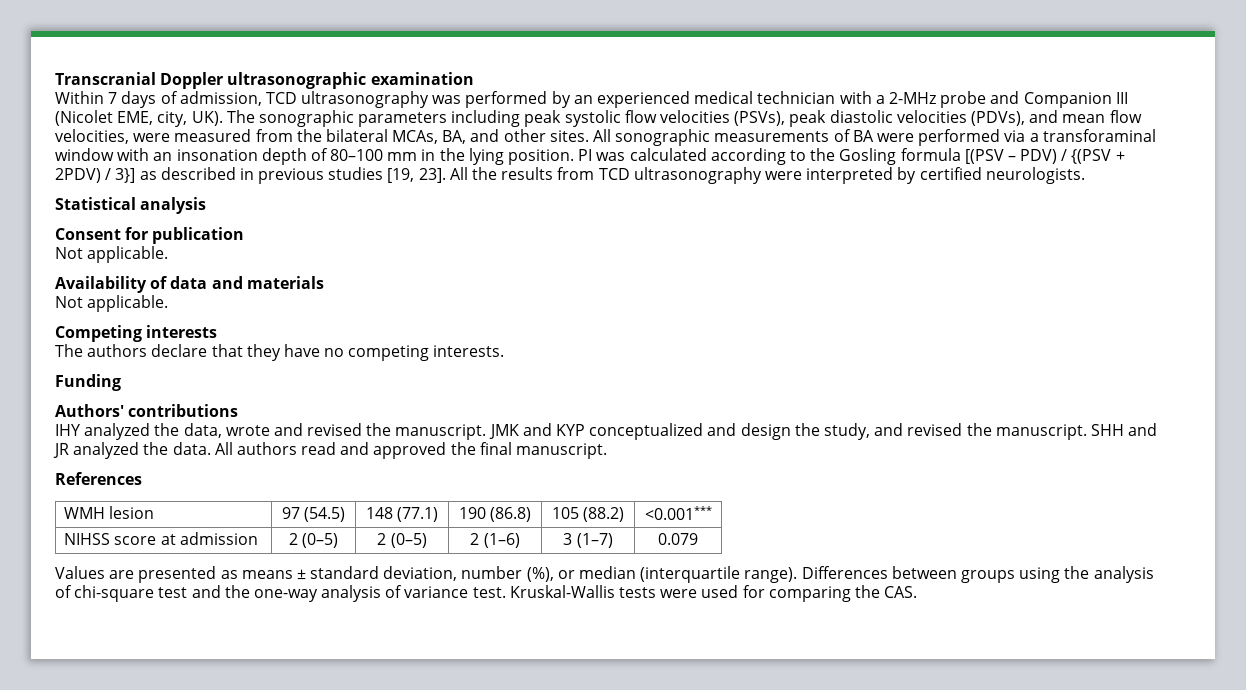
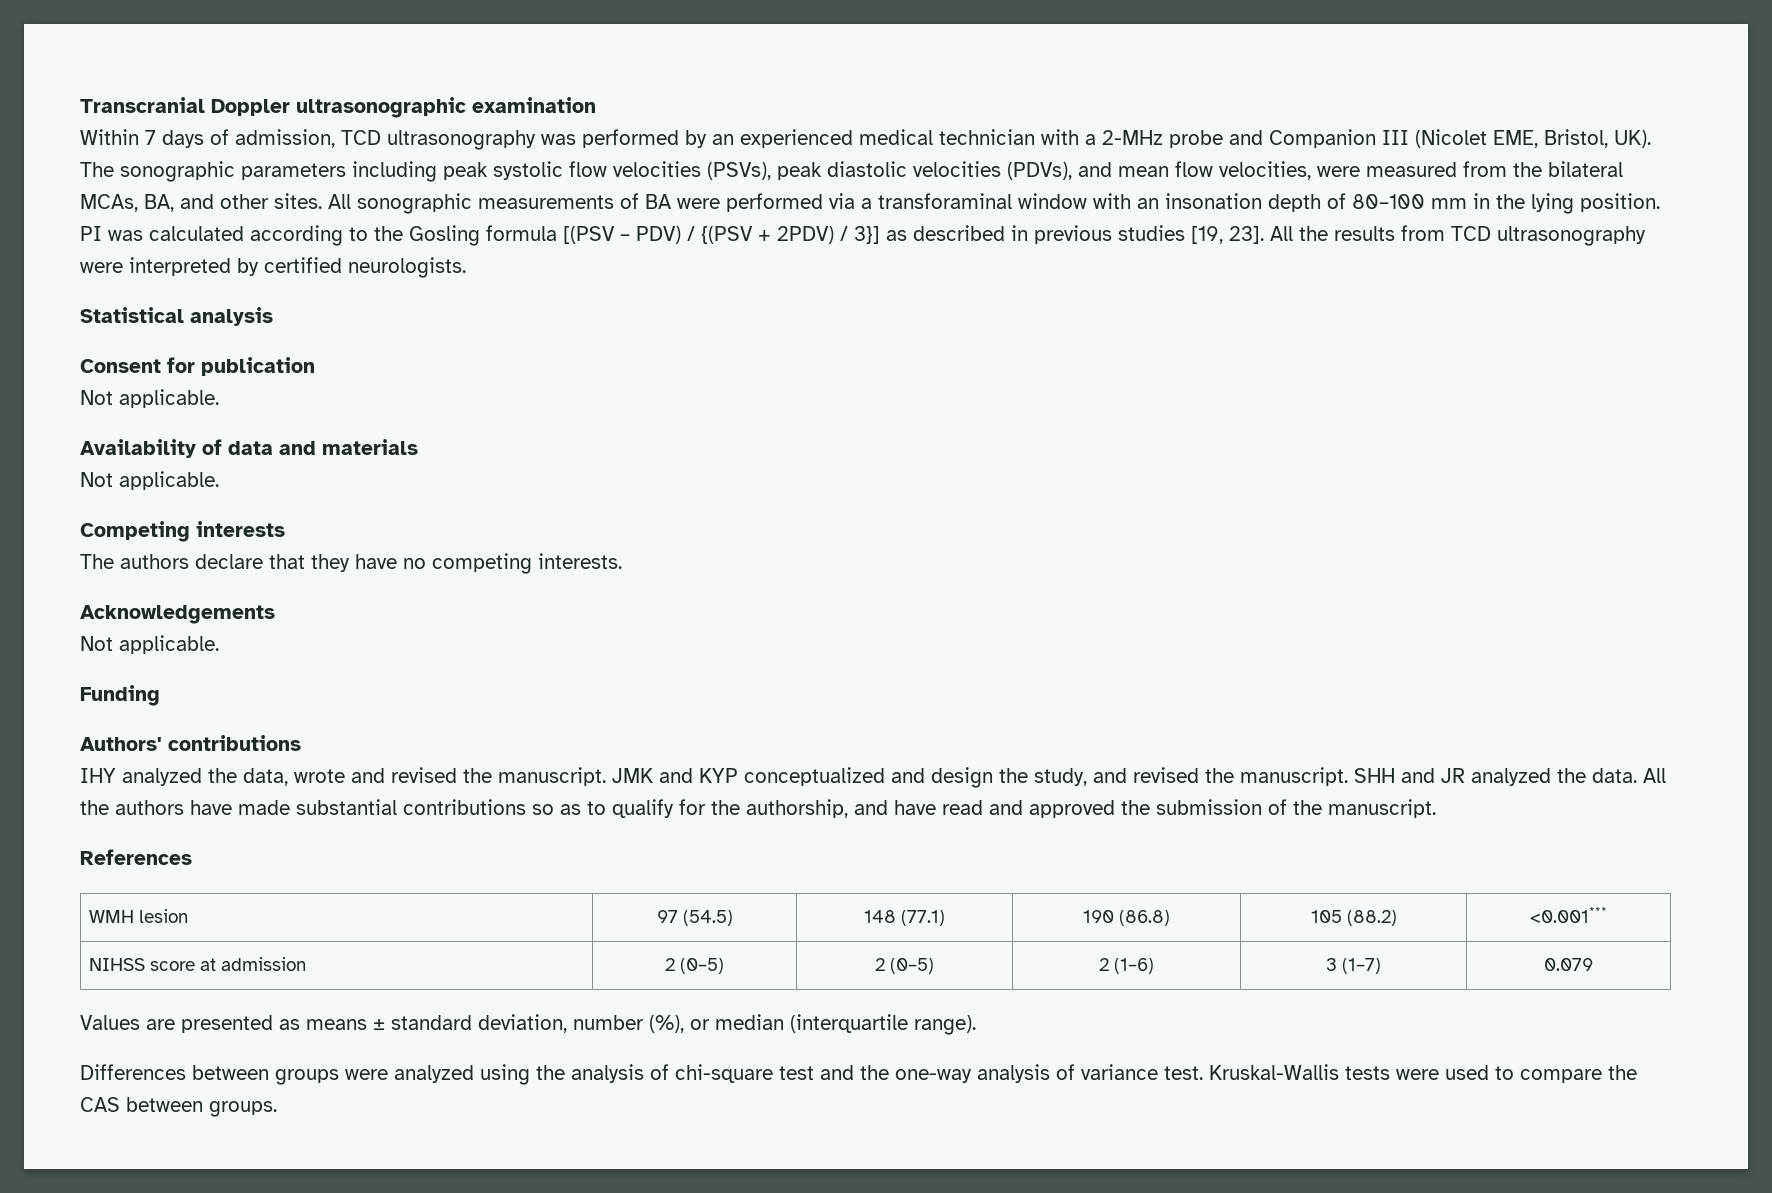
[157,111,188,127] city, -> [1544,129,1608,148] Bristol,
(505, 351) none -> [80,605,275,624] [80,635,219,654] // Acknowledgements // Not applicable.
[236,442,297,455] authors -> [80,799,936,818] the authors have made substantial contributions so as to qualify for the authorship, and have
[479,442,512,455] final -> [1156,799,1322,815] submission of the
(798, 575) none -> (976, 1025) //
(1015, 576) none -> [345,1065,474,1083] were analyzed
[742,585,918,602] for comparing the CAS. -> [1495,1065,1637,1083] [80,1097,277,1117] to compare the CAS between groups.

